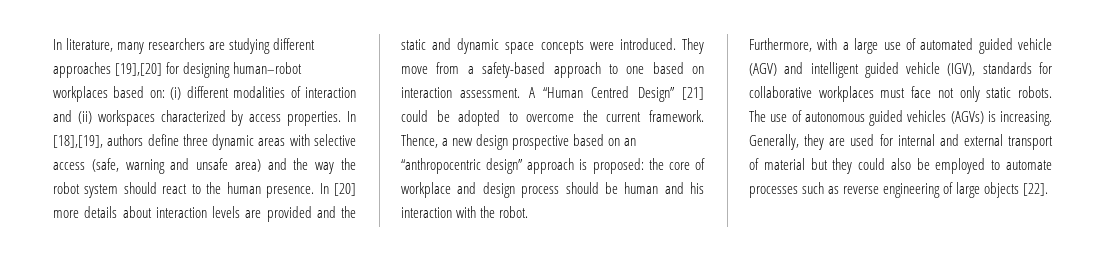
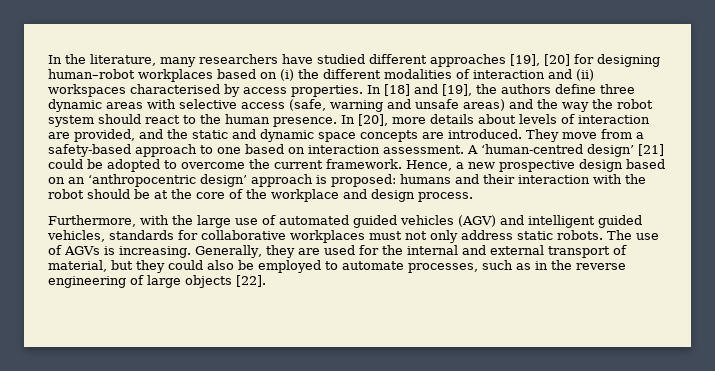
[53,39,62,50] In -> [48,54,86,64] In the
[209,38,316,54] [53,62,163,78] are studying different approaches [19],[20] -> [282,54,570,67] have studied different approaches [19], [20]
[149,87,182,100] on: (i) -> [260,69,319,81] on (i) the
[160,110,226,122] characterized -> [130,84,220,94] characterised
[53,135,103,148] [18],[19], -> [384,84,497,96] [18] and [19], the
[234,159,261,172] area) -> [463,99,505,111] areas)
[334,183,357,196] [20] -> [358,114,388,126] [20],
[155,206,312,222] interaction levels are provided -> [519,114,650,124] [48,129,135,142] levels of interaction are provided,
[589,42,614,50] were -> [422,132,444,139] are
[543,86,675,102] “Human Centred Design” -> [481,144,634,157] ‘human-centred design’
[401,134,438,148] Thence, -> [406,160,452,171] Hence,
[476,134,570,150] design prospective -> [499,159,623,172] prospective design
[401,158,524,174] “anthropocentric design” -> [88,174,247,187] ‘anthropocentric design’
(644, 166) none -> [400,174,646,184] [48,189,168,199] humans and their interaction with the robot should be at
(705, 164) none -> [246,189,267,199] the
[521,182,704,198] [401,206,529,218] process should be human and his interaction with the robot. -> [418,192,473,202] process.
[842,42,849,50] a -> [172,215,193,225] the
[1018,38,1052,50] vehicle -> [400,215,454,225] vehicles
[906,62,976,76] vehicle (IGV), -> [47,230,105,242] vehicles,
[911,86,932,98] face -> (402, 235) none
(980, 94) none -> [461,230,513,240] address
[804,110,984,126] autonomous guided vehicles (AGVs) -> [64,246,100,255] AGVs
(893, 140) none -> [381,245,403,255] the
[763,158,805,170] material -> [48,260,107,272] material,
[749,186,798,198] processes -> [408,263,478,273] processes,
(840, 190) none -> [535,260,572,270] in the

